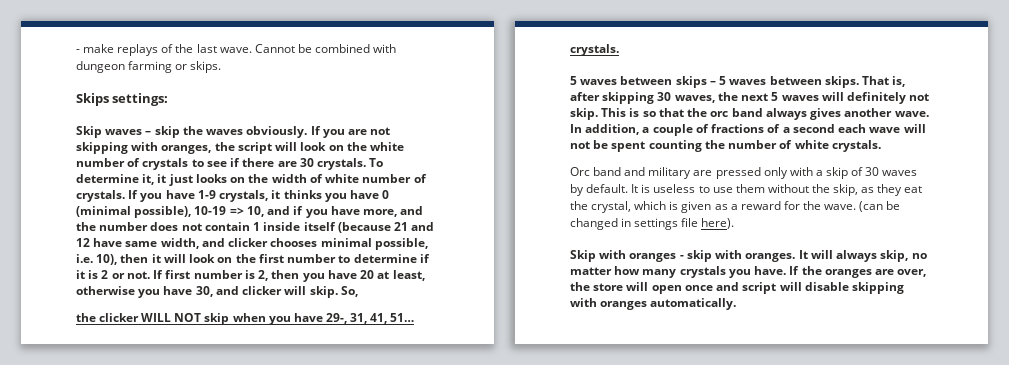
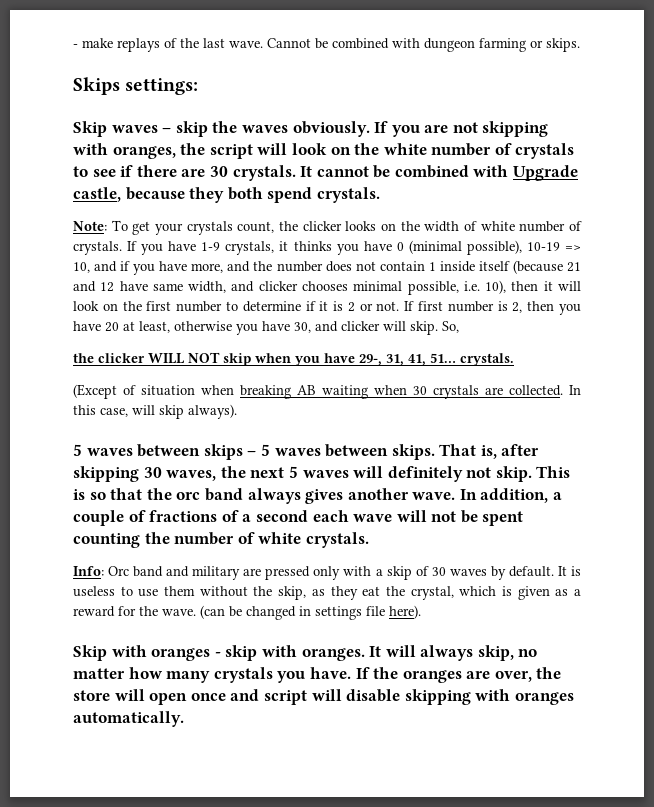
[369,158,384,167] [76,174,193,186] To determine it, it just -> [300,165,579,181] [73,187,380,203] [73,220,342,235] It cannot be combined with Upgrade castle, because they both spend crystals. // Note: To get your crystals count, the clicker
(619, 50) none -> [73,384,581,399] [73,404,237,419] // (Except of situation when breaking AB waiting when 30 crystals are collected. In this case, will skip always).
(881, 146) none -> [73,566,104,576] Info:

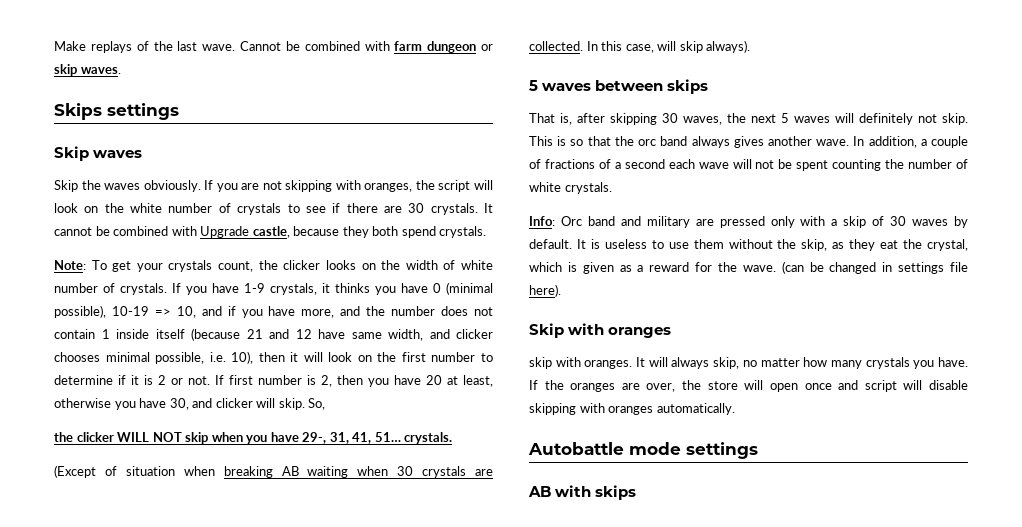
[73,38,113,48] - make -> [54,41,86,51] Make
[424,38,580,52] dungeon farming or skips. -> [394,41,493,53] [54,64,121,76] farm dungeon or skip waves.
[125,78,199,95] settings: -> [107,103,179,120] settings
[162,121,208,137] – skip -> [54,180,78,192] // Skip
[247,444,435,460] – 5 waves between skips. -> (709, 86) //
[214,652,221,657] - -> (672, 332) //
(184, 719) none -> [528,442,758,459] [528,485,637,500] // Autobattle mode settings // AB with skips

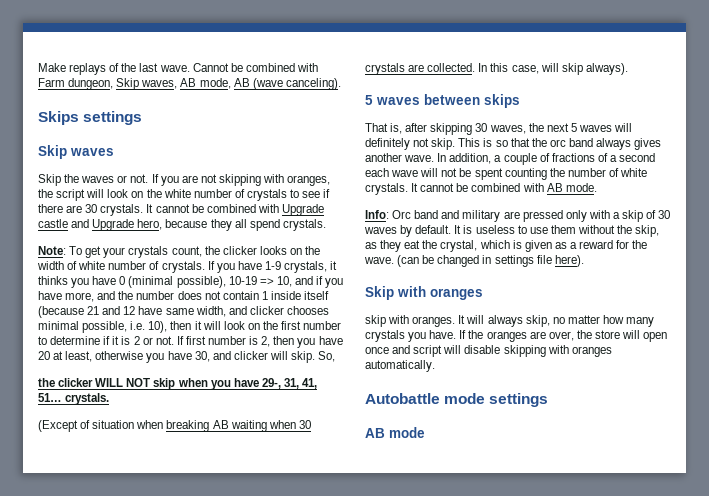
[394,41,493,53] [54,64,121,76] farm dungeon or skip waves. -> [38,78,341,90] Farm dungeon, Skip waves, AB mode, AB (wave canceling).
[143,180,201,192] obviously. -> [117,174,149,183] or not.
[252,226,290,238] castle, -> [38,219,163,231] castle and Upgrade hero,
[372,226,399,236] both -> [234,219,247,228] all
(612, 188) none -> [411,183,597,192] It cannot be combined with AB mode.
[555,485,637,500] with skips -> [389,427,425,438] mode

